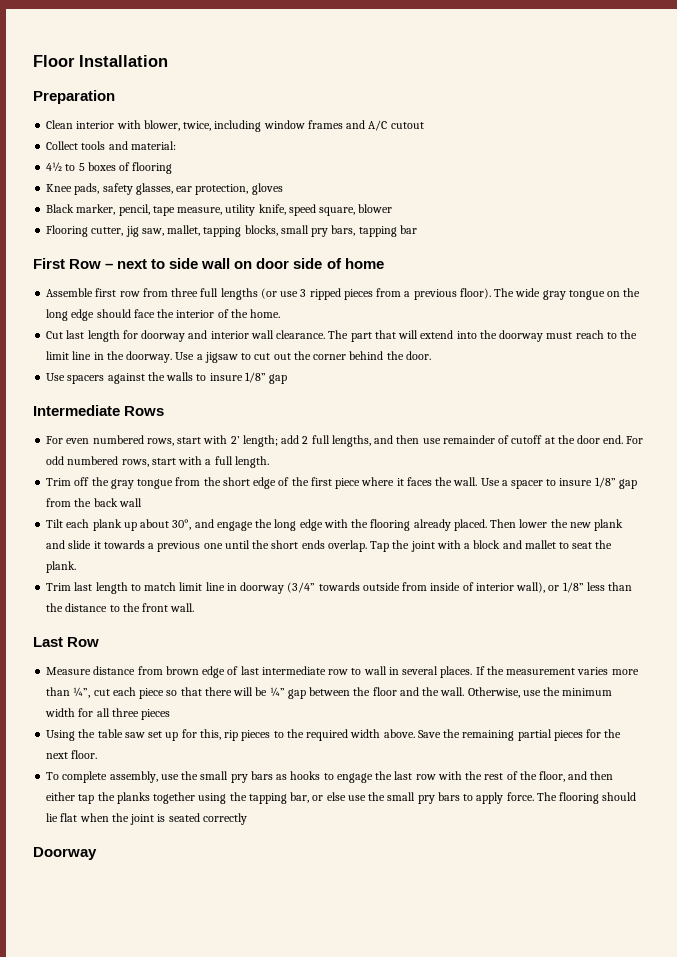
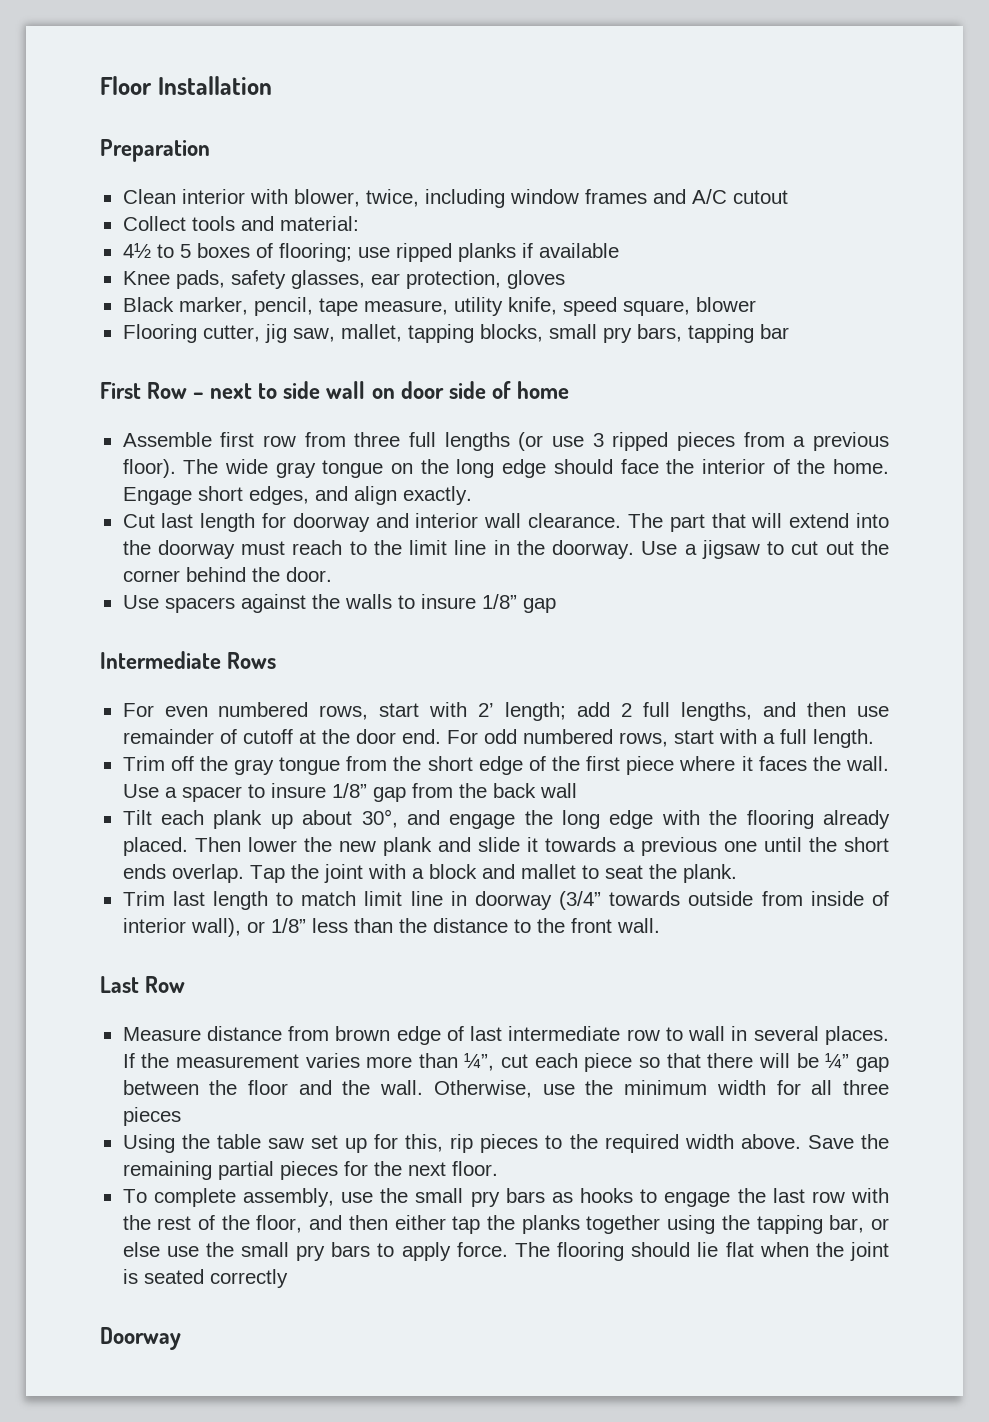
[132,162,173,174] flooring -> [278,243,619,262] flooring; use ripped planks if available
(281, 313) none -> [122,486,472,505] Engage short edges, and align exactly.

